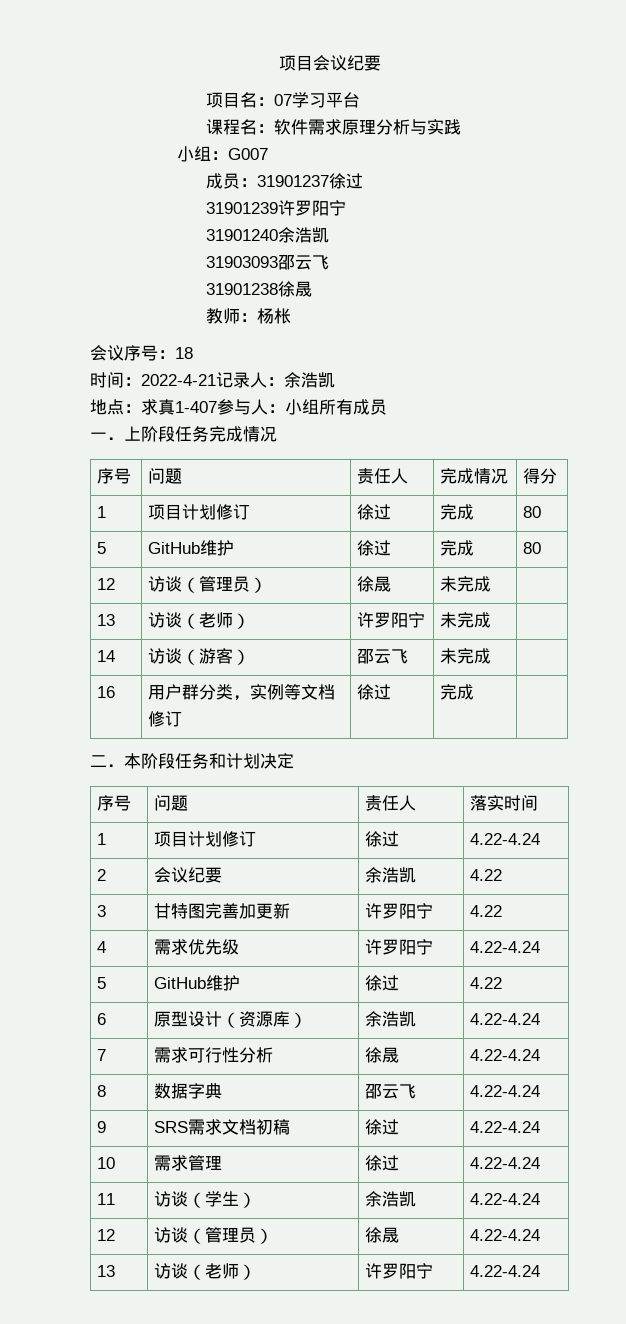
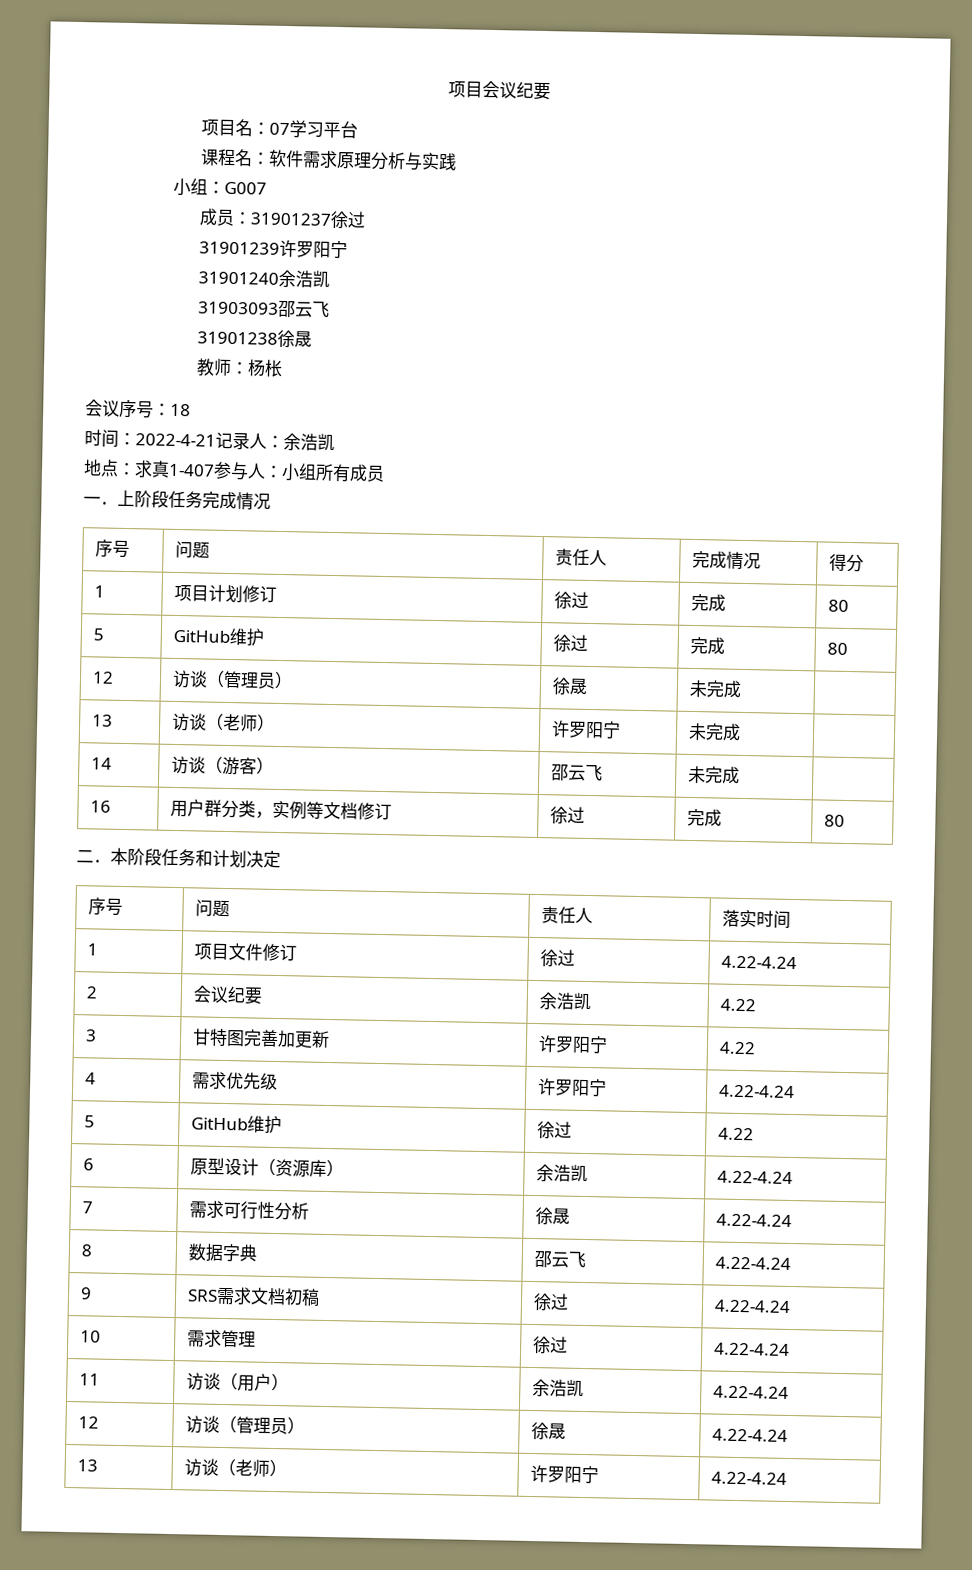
(474, 692) none -> [823,814,845,827] 80
[187,831,222,847] 计划 -> [227,943,263,961] 文件
[204,1191,239,1207] 学生 -> [236,1373,272,1392] 用户

